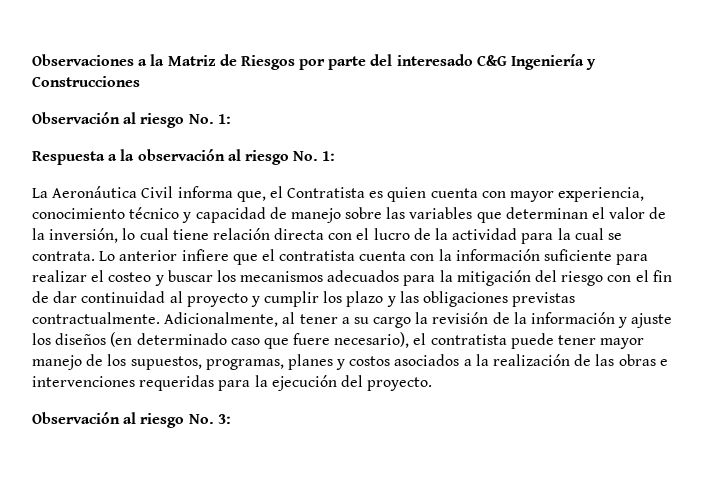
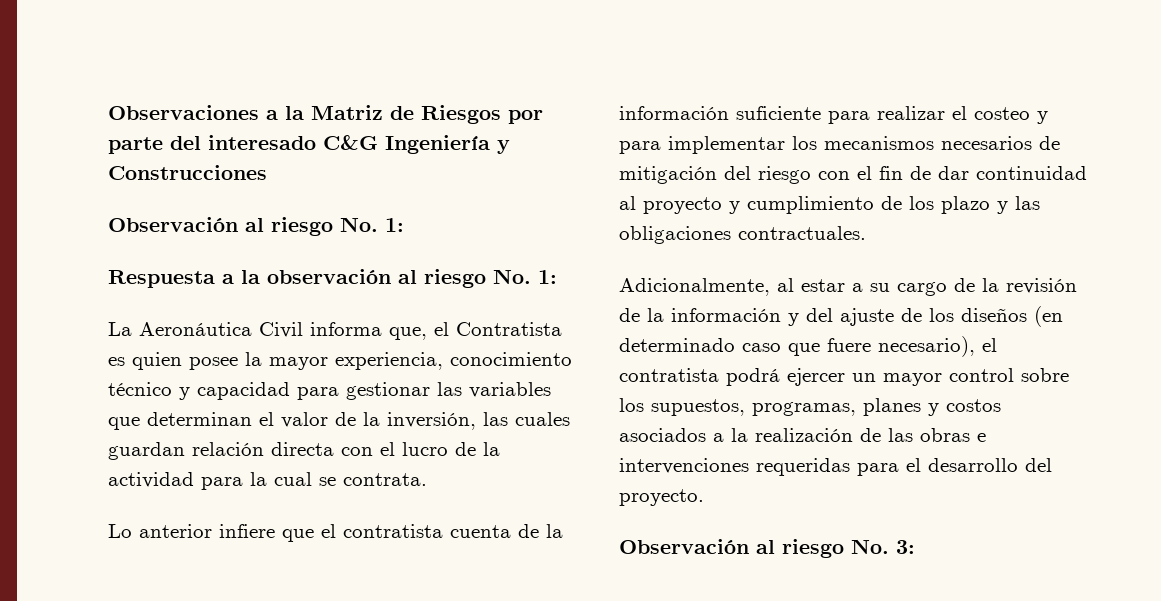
[430,188,506,198] cuenta con -> [189,352,262,370] posee la
[269,207,383,223] de manejo sobre -> [297,382,430,400] para gestionar
[122,228,209,240] lo cual tiene -> [483,412,570,426] [108,442,185,460] las cuales guardan
(95, 256) none -> (427, 479) //
[410,254,435,261] con -> [518,524,539,538] de
[167,270,453,286] buscar los mecanismos adecuados para la -> [619,136,1060,154] para implementar los mecanismos necesarios de
[264,291,320,307] cumplir -> [747,196,902,214] cumplimiento de
[512,292,576,307] [32,312,160,324] previstas contractualmente. -> [738,226,866,240] contractuales. //
[299,314,338,324] tener -> [801,279,845,292] estar
(412, 322) none -> [954,278,975,292] de
[631,313,673,328] ajuste -> [806,308,922,326] del ajuste de
[510,333,645,349] [32,354,104,370] puede tener mayor manejo de -> [726,368,1069,386] podrá ejercer un mayor control sobre
[254,375,337,391] la ejecución -> [906,458,1018,472] el desarrollo

